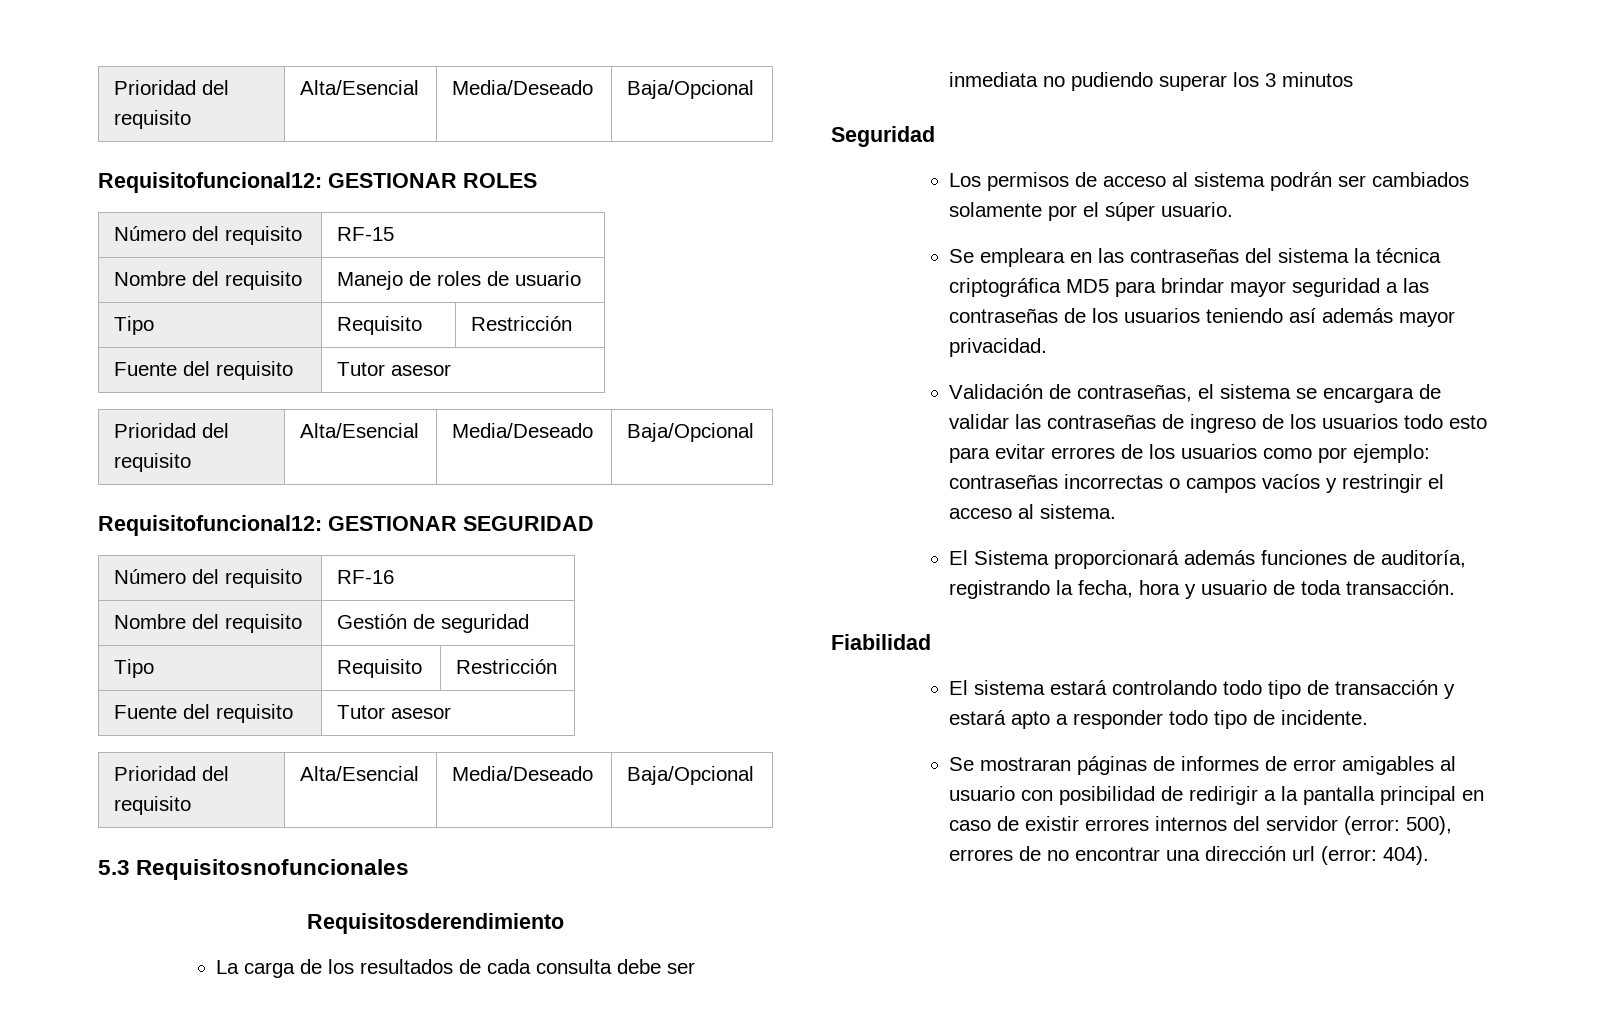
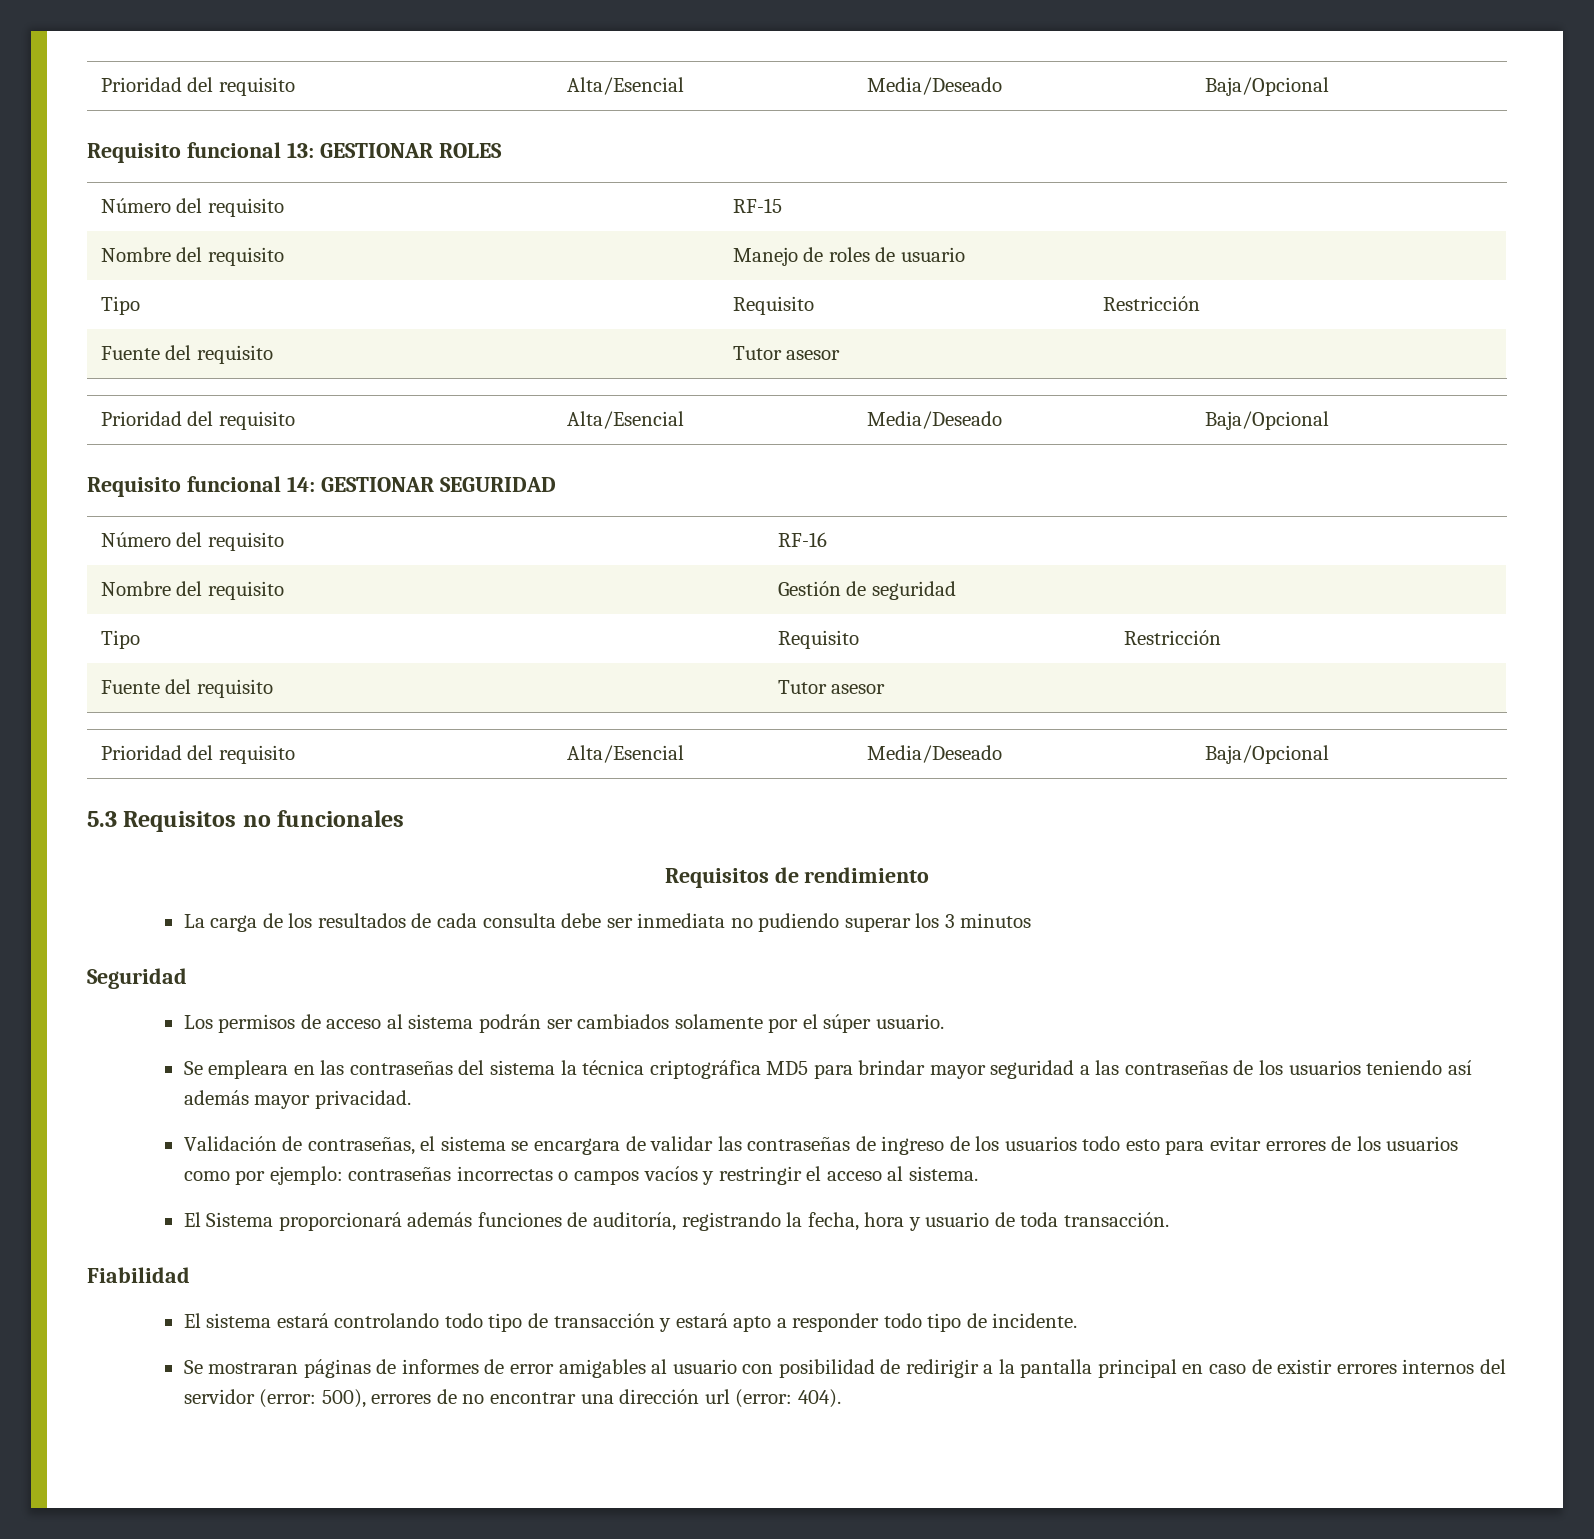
[114,80,230,95] [114,110,192,129] [300,80,420,95] [452,80,594,95] [627,80,755,99] [98,172,322,193] Prioridad del requisito | Alta/Esencial | Media/Deseado | Baja/Opcional // Requisitofuncional12: -> [100,77,295,96] [566,77,684,95] [866,77,1002,95] [1204,77,1329,96] [87,142,314,163] Prioridad del requisito | Alta/Esencial | Media/Deseado | Baja/Opcional // Requisito funcional 13:
[98,515,322,536] Requisitofuncional12: -> [87,476,315,497] Requisito funcional 14:
[136,859,410,880] [307,913,564,934] Requisitosnofuncionales // Requisitosderendimiento -> [123,810,405,832] [664,867,930,888] Requisitos no funcionales // Requisitos de rendimiento

